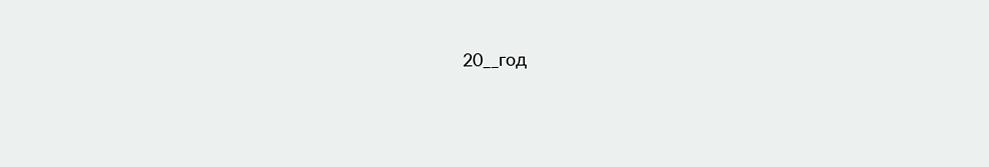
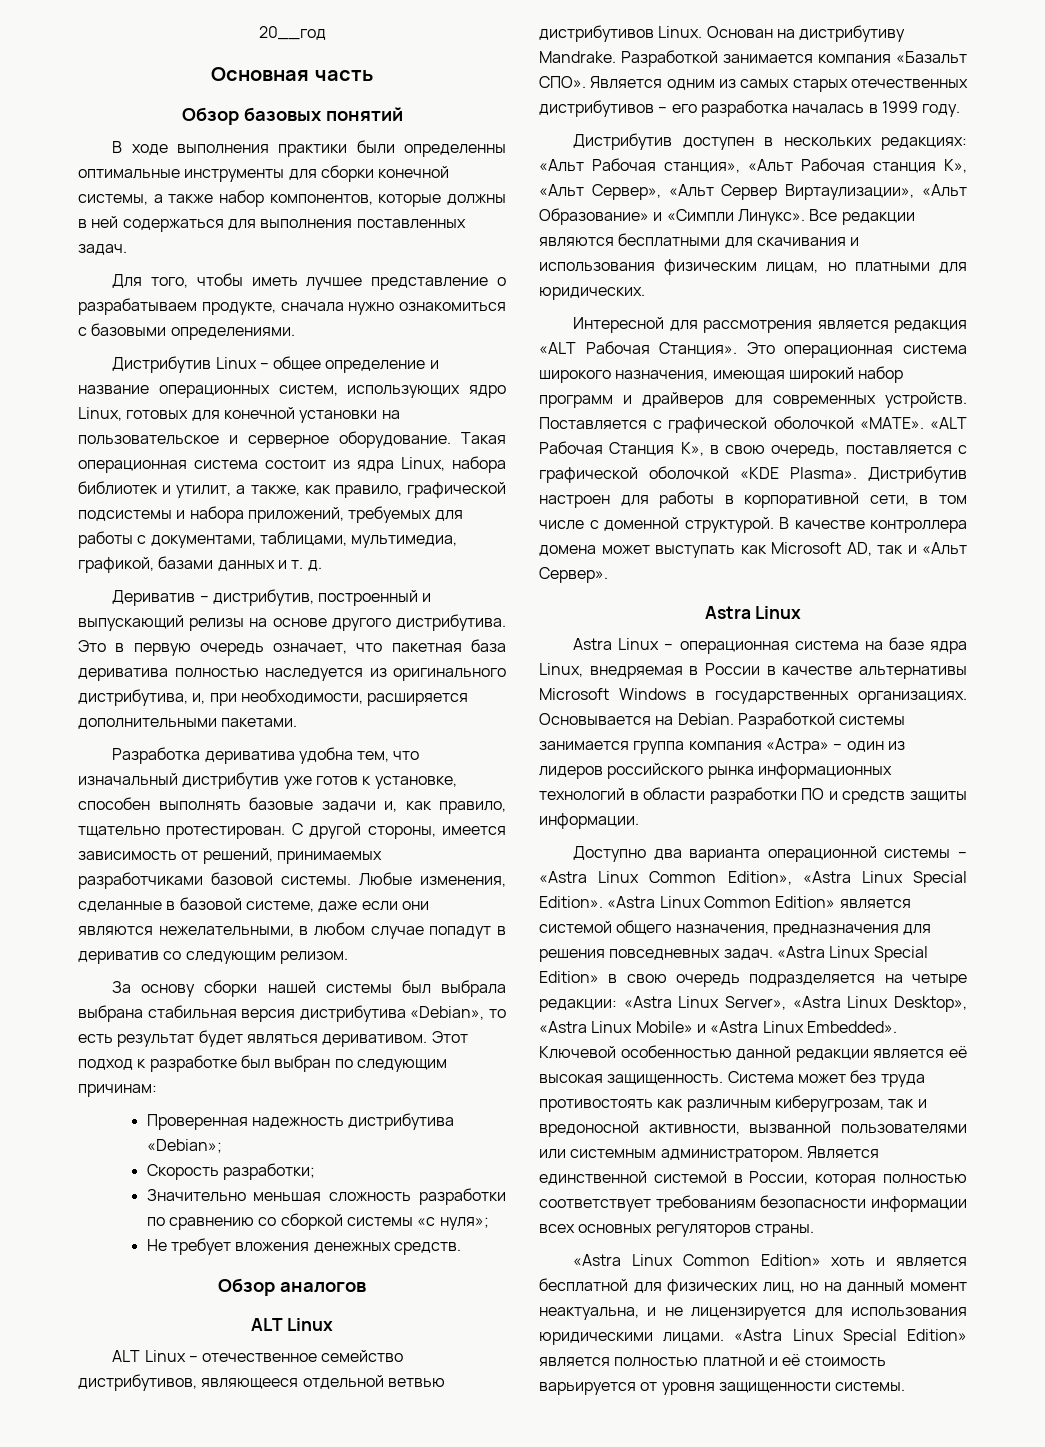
(527, 61) none -> [211,67,373,81] [181,107,403,125] [112,140,507,157] [78,165,450,182] [78,190,507,207] [78,216,466,232] [78,244,127,255] [112,273,506,290] [78,298,506,315] [78,323,295,340] [112,356,439,373] [78,385,506,398] [78,407,400,423] [78,431,506,448] [78,456,506,473] [78,481,506,498] [78,506,463,523] [78,531,458,548] [78,556,322,573] [112,589,432,606] [78,614,506,631] [78,639,506,656] [78,668,506,681] [78,689,469,706] [78,718,298,729] [112,747,420,764] [78,772,457,789] [78,797,506,814] [78,823,507,839] [78,848,382,864] [78,872,506,889] [78,897,429,912] [78,922,507,939] [78,951,348,964] [112,980,506,997] [78,1005,507,1022] [78,1030,468,1047] [78,1055,447,1072] [78,1084,157,1097] [146,1113,455,1130] [146,1139,222,1153] [146,1163,316,1180] [146,1188,506,1205] [146,1213,489,1230] [146,1238,462,1255] [218,1278,366,1296] [250,1318,334,1331] [112,1350,404,1362] [78,1374,445,1391] [539,25,906,42] [539,50,967,67] [539,76,968,92] [539,100,961,117] [573,133,967,150] [539,158,967,173] [539,184,967,200] [539,208,915,225] [539,233,860,248] [539,259,967,275] [539,287,645,300] [573,317,967,333] [539,341,967,358] [539,366,904,383] [539,392,967,408] [539,416,967,433] [539,441,967,458] [539,466,967,483] [539,491,967,508] [539,517,967,533] [539,542,967,558] [539,567,608,583] [704,606,802,619] [573,637,967,654] [539,663,968,679] [539,688,967,704] [539,712,906,729] [539,738,905,754] [539,763,892,779] [539,787,967,804] [539,813,639,829] [573,846,967,862] [539,871,967,887] [539,896,911,909] [539,920,932,937] [539,946,928,962] [539,971,967,987] [539,996,968,1012] [539,1021,897,1033] [539,1045,967,1062] [539,1070,925,1087] [539,1095,927,1112] [539,1121,967,1137] [539,1146,879,1162] [539,1171,967,1187] [539,1195,967,1212] [539,1224,814,1237] [573,1254,968,1267] [539,1278,967,1295] [539,1307,968,1320] [539,1329,967,1345] [539,1354,886,1367] [539,1382,906,1395] // Основная часть // Обзор базовых понятий // В ходе выполнения практики были определенны оптимальные инструменты для сборки конечной системы, а также набор компонентов, которые должны в ней содержаться для выполнения поставленных задач. // Для того, чтобы иметь лучшее представление о разрабатываем продукте, сначала нужно ознакомиться с базовыми определениями. // Дистрибутив Linux – общее определение и название операционных систем, использующих ядро Linux, готовых для конечной установки на пользовательское и серверное оборудование. Такая операционная система состоит из ядра Linux, набора библиотек и утилит, а также, как правило, графической подсистемы и набора приложений, требуемых для работы с документами, таблицами, мультимедиа, графикой, базами данных и т. д. // Дериватив – дистрибутив, построенный и выпускающий релизы на основе другого дистрибутива. Это в первую очередь означает, что пакетная база дериватива полностью наследуется из оригинального дистрибутива, и, при необходимости, расширяется дополнительными пакетами. // Разработка дериватива удобна тем, что изначальный дистрибутив уже готов к установке, способен выполнять базовые задачи и, как правило, тщательно протестирован. С другой стороны, имеется зависимость от решений, принимаемых разработчиками базовой системы. Любые изменения, сделанные в базовой системе, даже если они являются нежелательными, в любом случае попадут в дериватив со следующим релизом. // За основу сборки нашей системы был выбрала выбрана стабильная версия дистрибутива «Debian», то есть результат будет являться деривативом. Этот подход к разработке был выбран по следующим причинам: // Проверенная надежность дистрибутива «Debian»; // Скорость разработки; // Значительно меньшая сложность разработки по сравнению со сборкой системы «с нуля»; // Не требует вложения денежных средств. // Обзор аналогов // ALT Linux // ALT Linux – отечественное семейство дистрибутивов, являющееся отдельной ветвью дистрибутивов Linux. Основан на дистрибутиву Mandrake. Разработкой занимается компания «Базальт СПО». Является одним из самых старых отечественных дистрибутивов – его разработка началась в 1999 году. // Дистрибутив доступен в нескольких редакциях: «Альт Рабочая станция», «Альт Рабочая станция K», «Альт Сервер», «Альт Сервер Виртаулизации», «Альт Образование» и «Симпли Линукс». Все редакции являются бесплатными для скачивания и использования физическим лицам, но платными для юридических. // Интересной для рассмотрения является редакция «ALT Рабочая Станция». Это операционная система широкого назначения, имеющая широкий набор программ и драйверов для современных устройств. Поставляется с графической оболочкой «MATE». «ALT Рабочая Станция K», в свою очередь, поставляется с графической оболочкой «KDE Plasma». Дистрибутив настроен для работы в корпоративной сети, в том числе с доменной структурой. В качестве контроллера домена может выступать как Microsoft AD, так и «Альт Сервер». // Astra Linux // Astra Linux – операционная система на базе ядра Linux, внедряемая в России в качестве альтернативы Microsoft Windows в государственных организациях. Основывается на Debian. Разработкой системы занимается группа компания «Астра» – один из лидеров российского рынка информационных технологий в области разработки ПО и средств защиты информации. // Доступно два варианта операционной системы – «Astra Linux Common Edition», «Astra Linux Special Edition». «Astra Linux Common Edition» является системой общего назначения, предназначения для решения повседневных задач. «Astra Linux Special Edition» в свою очередь подразделяется на четыре редакции: «Astra Linux Server», «Astra Linux Desktop», «Astra Linux Mobile» и «Astra Linux Embedded». Ключевой особенностью данной редакции является её высокая защищенность. Система может без труда противостоять как различным киберугрозам, так и вредоносной активности, вызванной пользователями или системным администратором. Является единственной системой в России, которая полностью соответствует требованиям безопасности информации всех основных регуляторов страны. // «Astra Linux Common Edition» хоть и является бесплатной для физических лиц, но на данный момент неактуальна, и не лицензируется для использования юридическими лицами. «Astra Linux Special Edition» является полностью платной и её стоимость варьируется от уровня защищенности системы.

